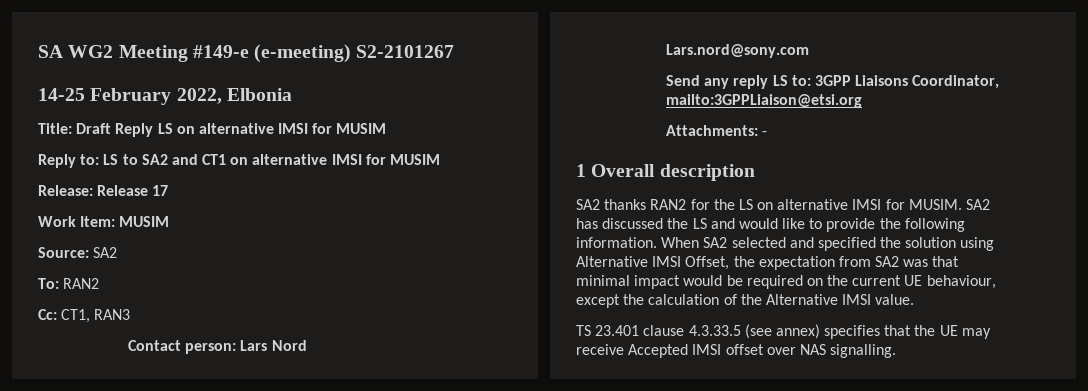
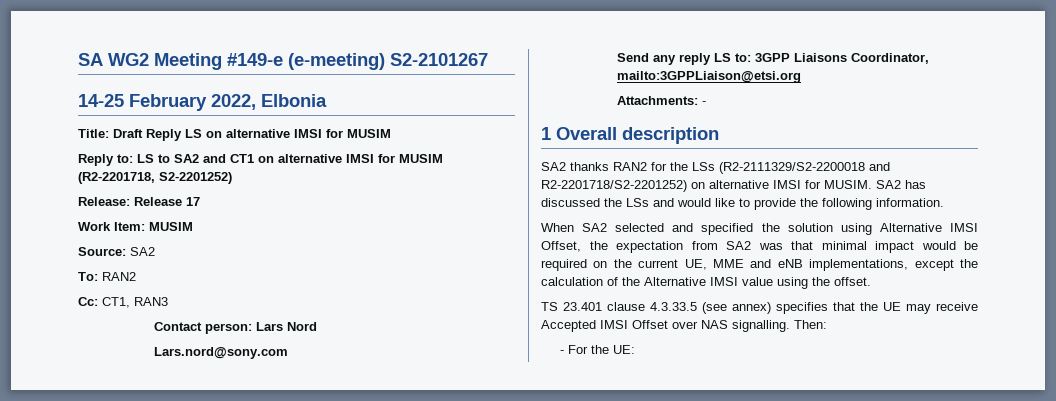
(441, 159) none -> [78,172,232,184] (R2-2201718, S2-2201252)
[738,199,753,210] LS -> [692,162,890,174] [541,180,687,192] LSs (R2-2111329/S2-2200018 and R2-2201718/S2-2201252)
[692,218,707,229] LS -> [626,198,649,207] LSs
(657, 242) none -> (944, 202) //
[904,275,996,289] UE behaviour, -> [684,259,909,271] UE, MME and eNB implementations,
[875,294,915,305] value. -> [742,277,871,289] value using the offset.
[725,344,764,355] offset -> [632,320,668,329] Offset
(897, 351) none -> [794,320,827,329] [560,345,636,354] Then: // - For the UE:

